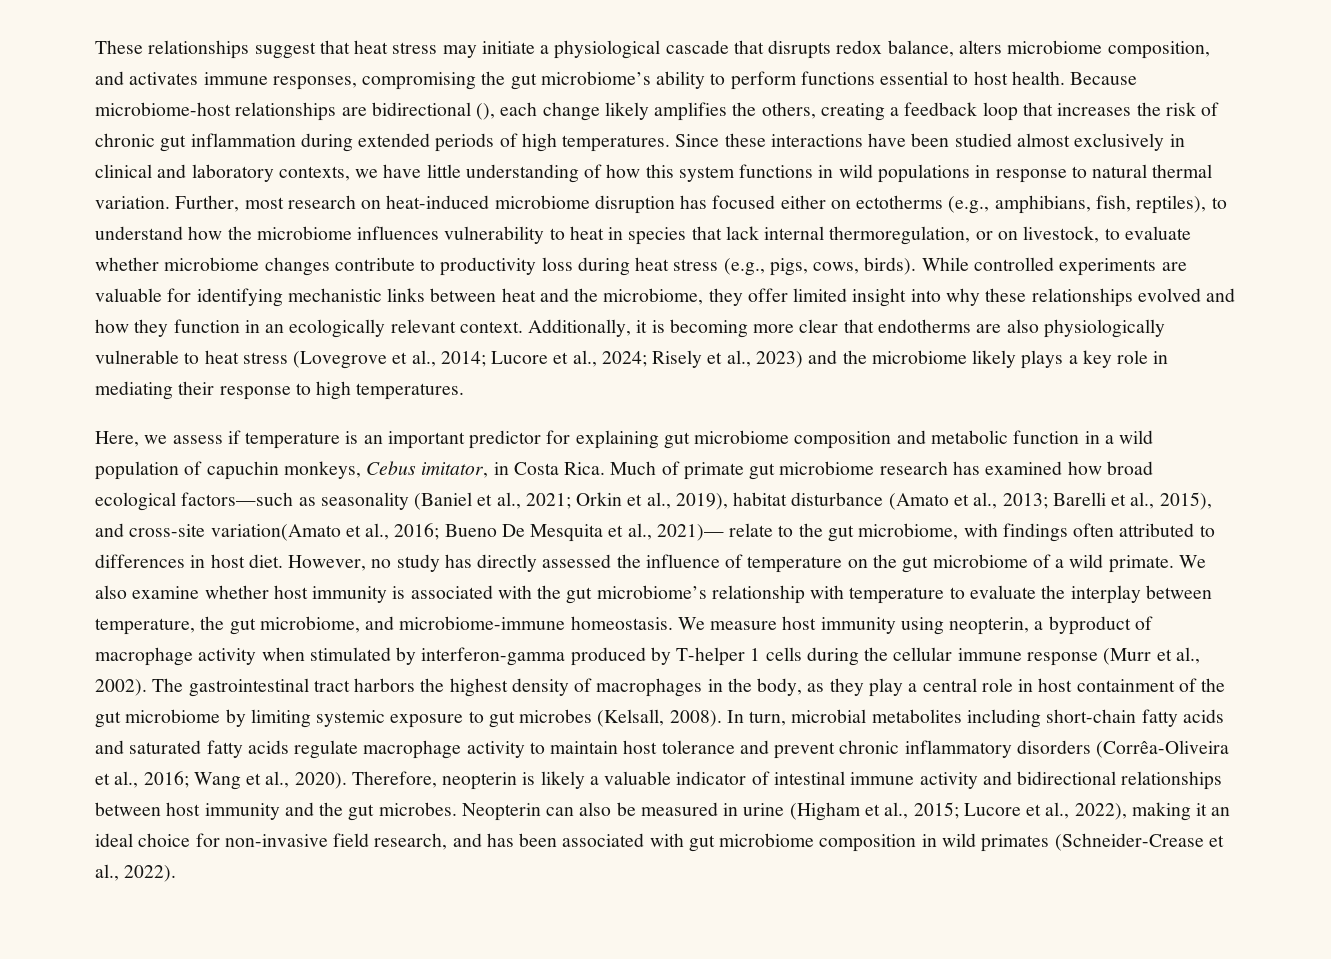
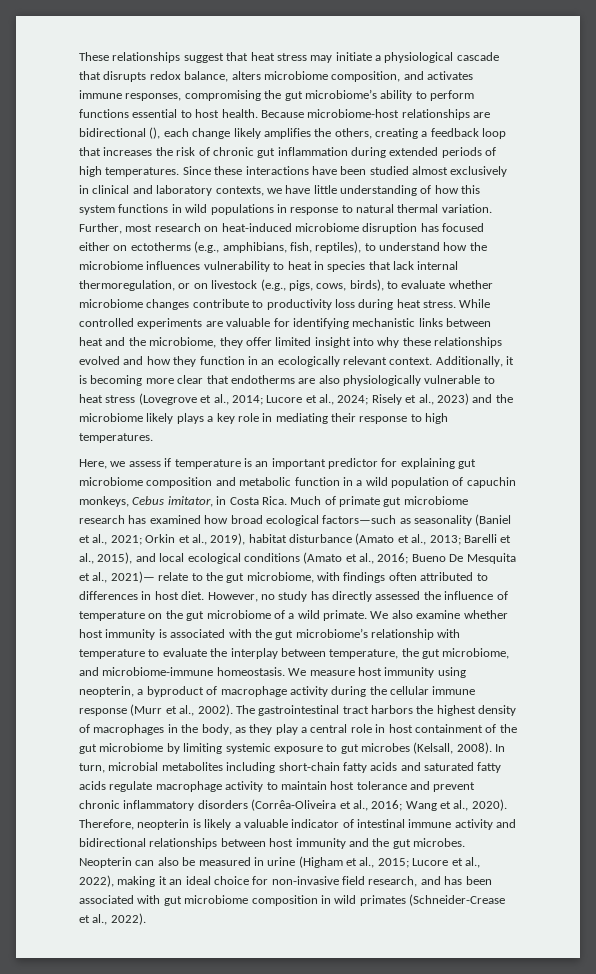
[1023,226,1100,243] livestock, -> [211,279,384,291] livestock (e.g., pigs, cows, birds),
[673,257,917,276] stress (e.g., pigs, cows, birds). -> [423,300,456,308] stress.
[129,524,341,541] cross-site variation(Amato -> [159,552,343,564] local ecological conditions (Amato
[261,647,802,666] when stimulated by interferon-gamma produced by T-helper 1 cells -> (328, 691) none

